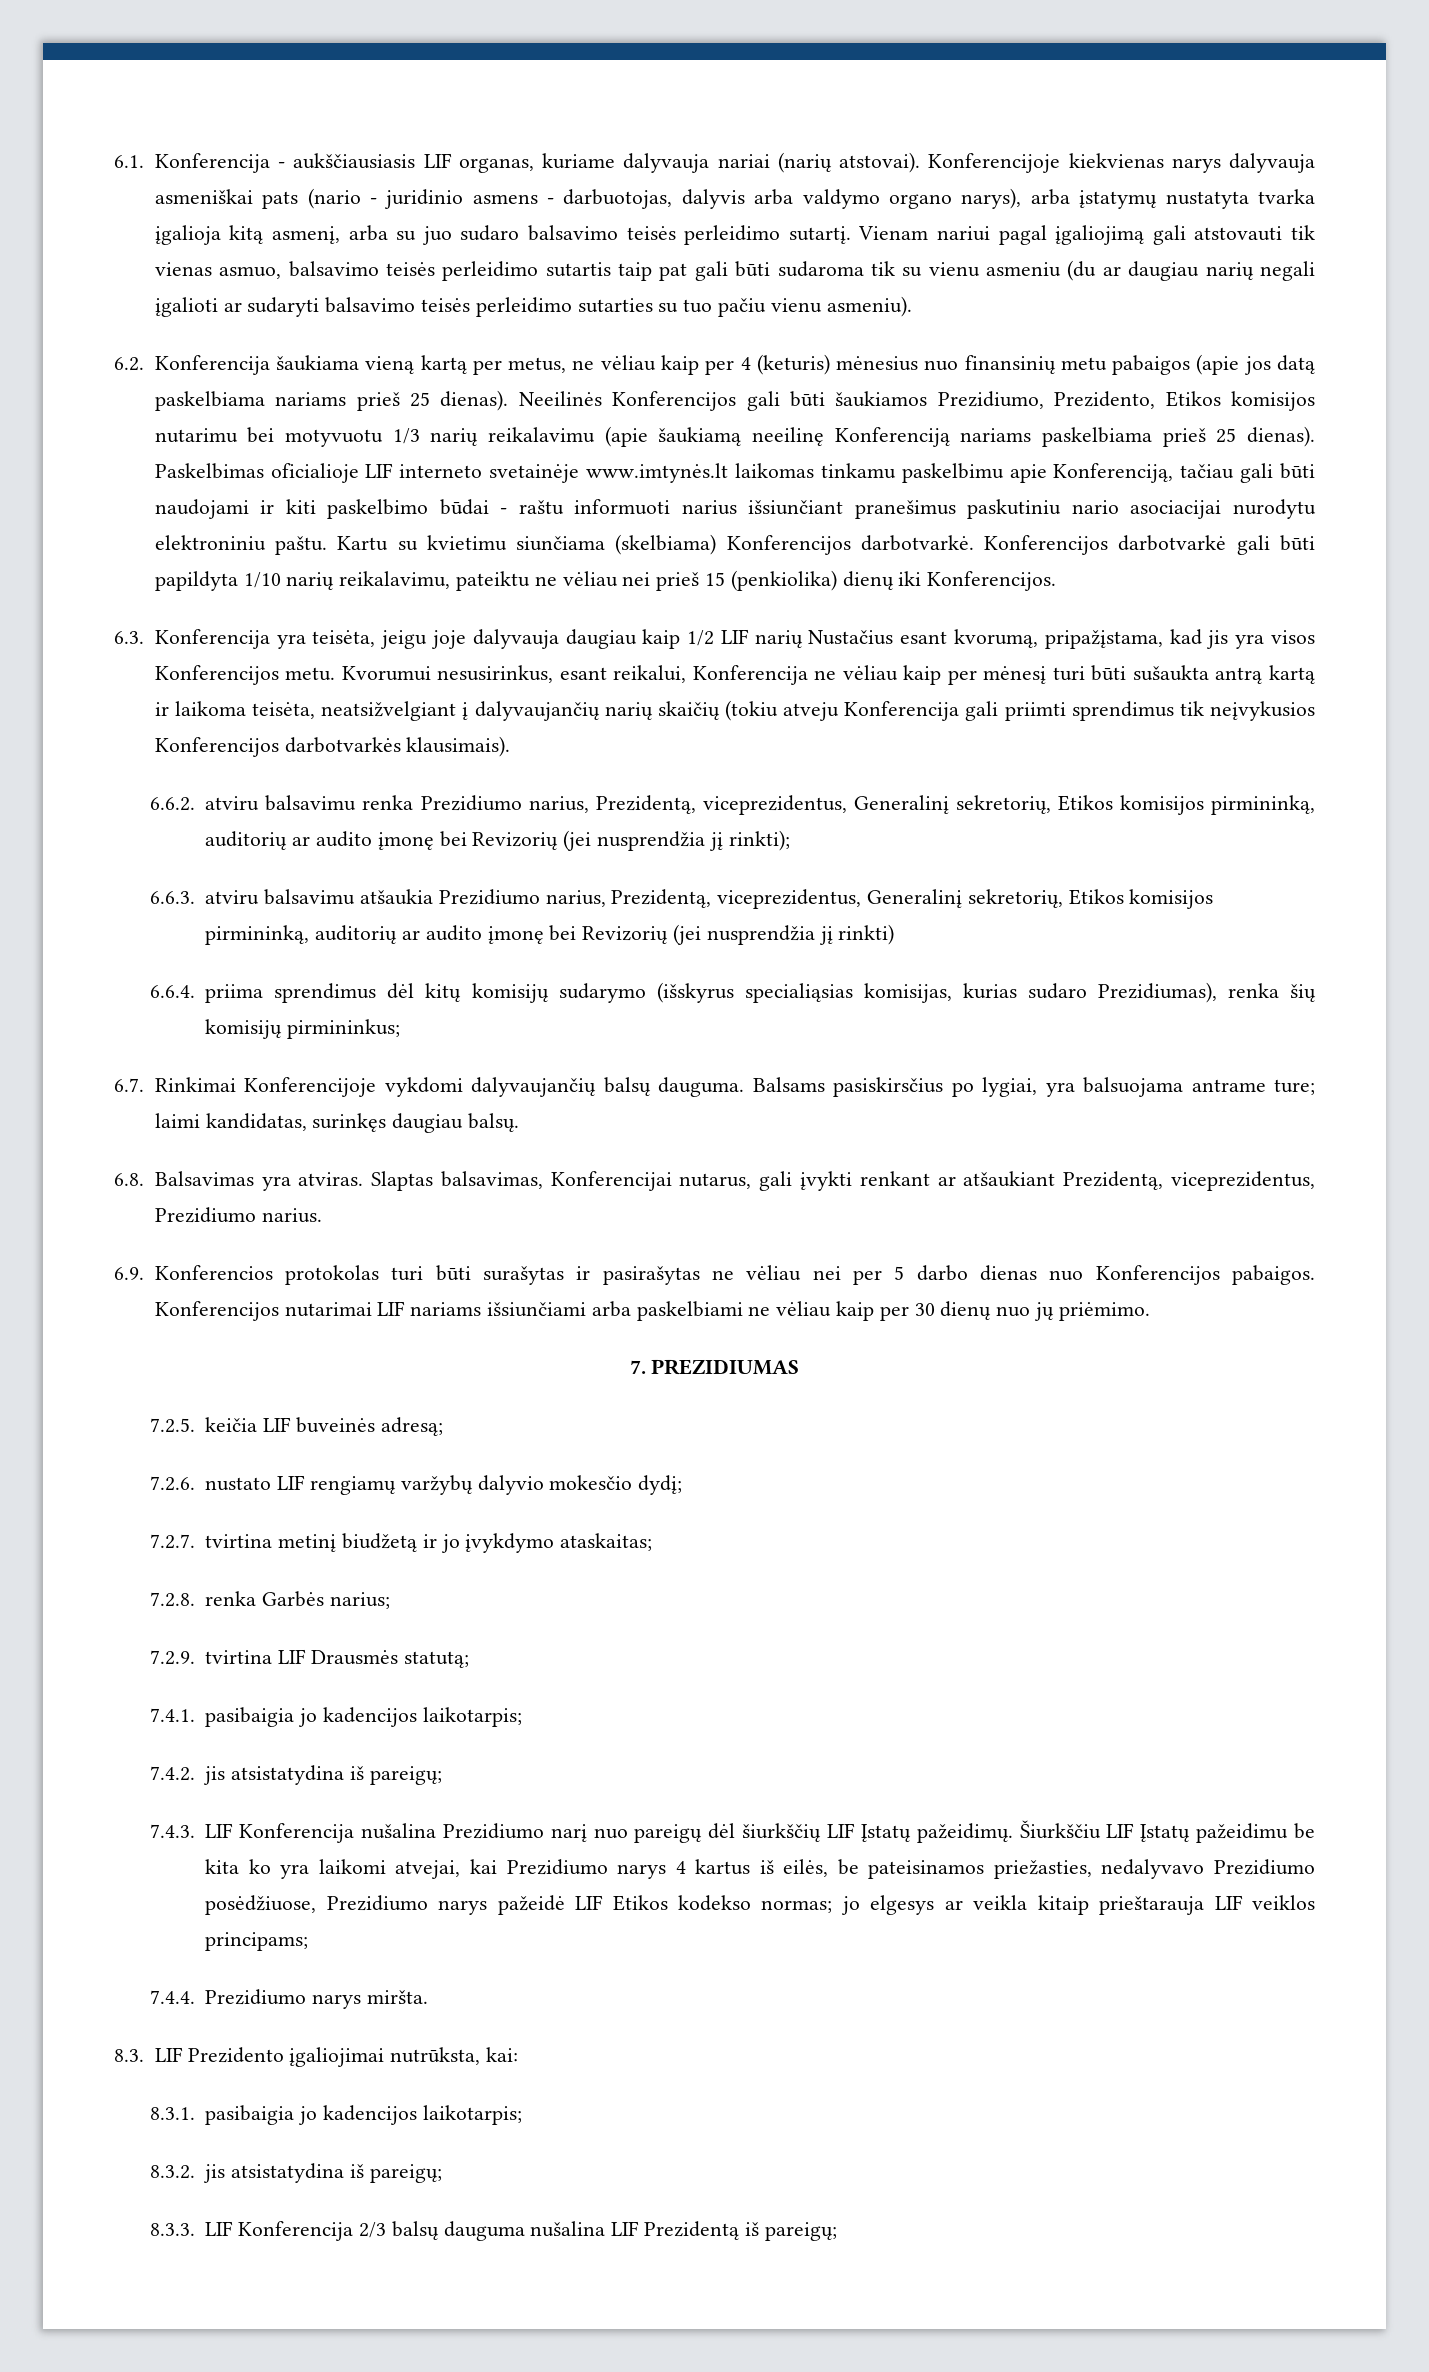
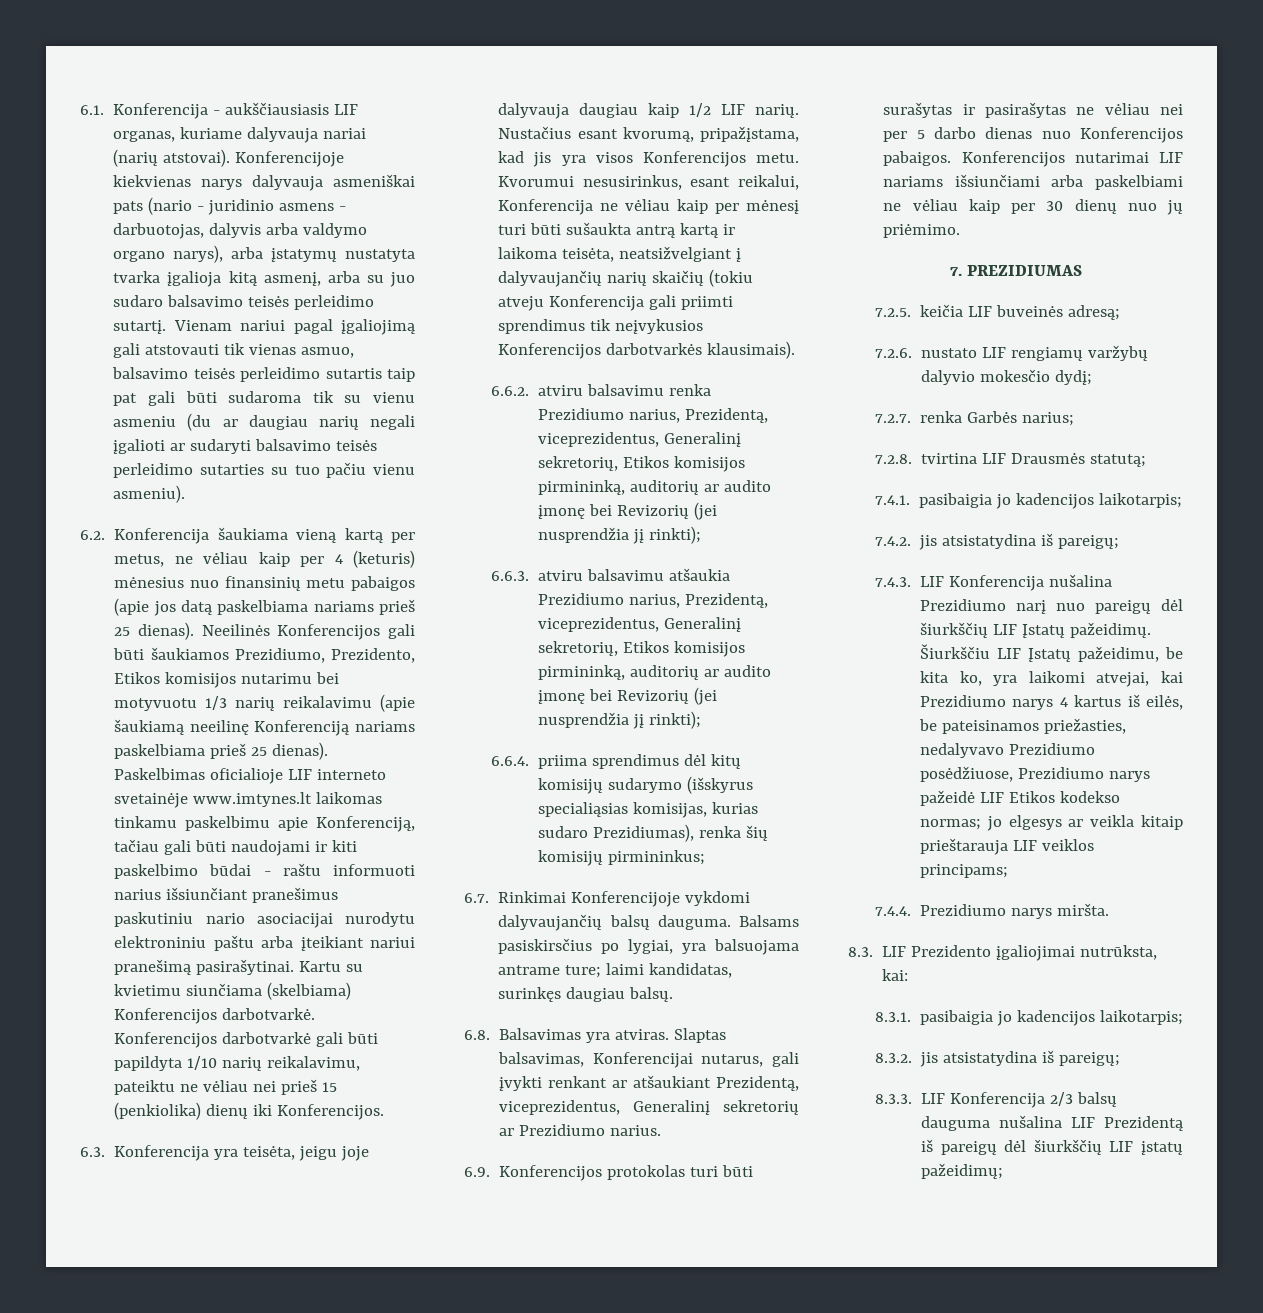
[586,463,729,483] www.imtynės.lt -> [193,792,313,807] www.imtynes.lt
[275,536,328,555] paštu. -> [213,935,415,951] [114,959,295,975] paštu arba įteikiant nariui pranešimą pasirašytinai.
[754,630,803,648] narių -> [755,104,799,118] narių.
[838,924,895,945] rinkti) -> [648,711,701,729] rinkti);
(1315, 1181) none -> [633,1100,799,1115] [499,1128,515,1136] Generalinį sekretorių ar
[154,1265,273,1280] Konferencios -> [499,1165,603,1181] Konferencijos
[205,1533,653,1553] [149,1592,195,1607] tvirtina metinį biudžetą ir jo įvykdymo ataskaitas; // 7.2.8. -> (911, 418) none
[149,1650,195,1665] 7.2.9. -> [874,454,912,464] 7.2.8.
[1196,1823,1289,1843] pažeidimu -> [1077,646,1159,662] pažeidimu,
[248,1859,271,1874] ko -> [959,671,982,686] ko,
[764,2222,837,2241] pareigų; -> [940,1139,1183,1155] [920,1163,1003,1179] pareigų dėl šiurkščių LIF įstatų pažeidimų;

